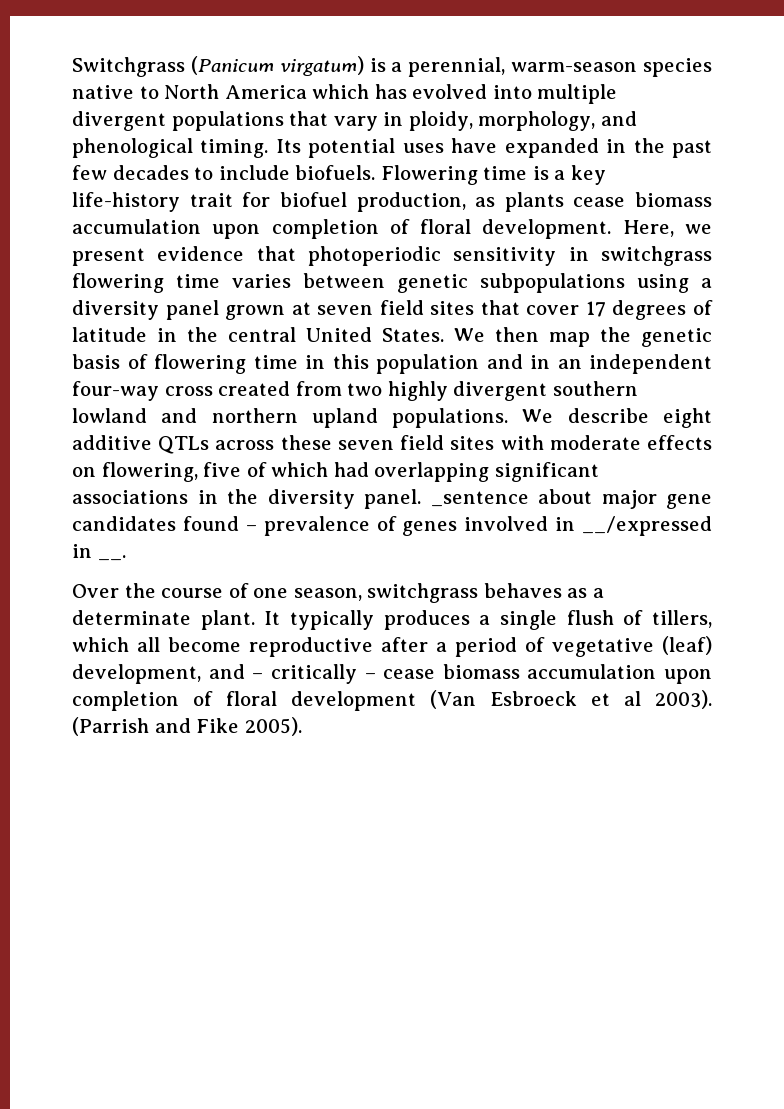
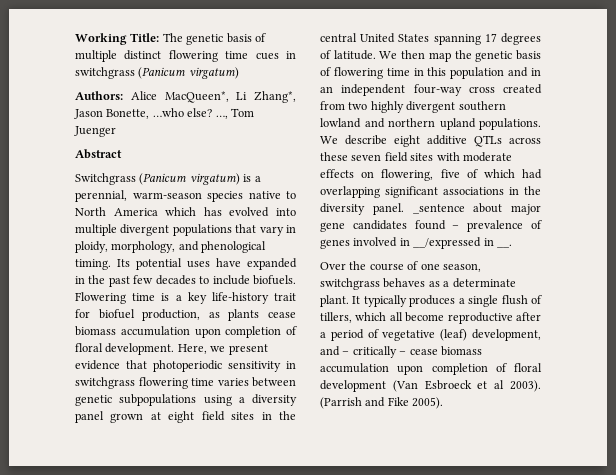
(72, 67) none -> [75,33,266,45] [75,50,296,62] [75,67,239,79] [75,91,296,103] [74,108,254,119] [74,126,116,137] [75,149,122,159] Working Title: The genetic basis of multiple distinct flowering time cues in switchgrass (Panicum virgatum) // Authors: Alice MacQueen*, Li Zhang*, Jason Bonette, …who else? …, Tom Juenger // Abstract //
[317,300,713,320] [72,327,445,342] seven field sites that cover 17 degrees of latitude in the central United States. -> [168,411,296,423] [320,33,541,45] [320,50,376,60] eight field sites in the central United States spanning 17 degrees of latitude.

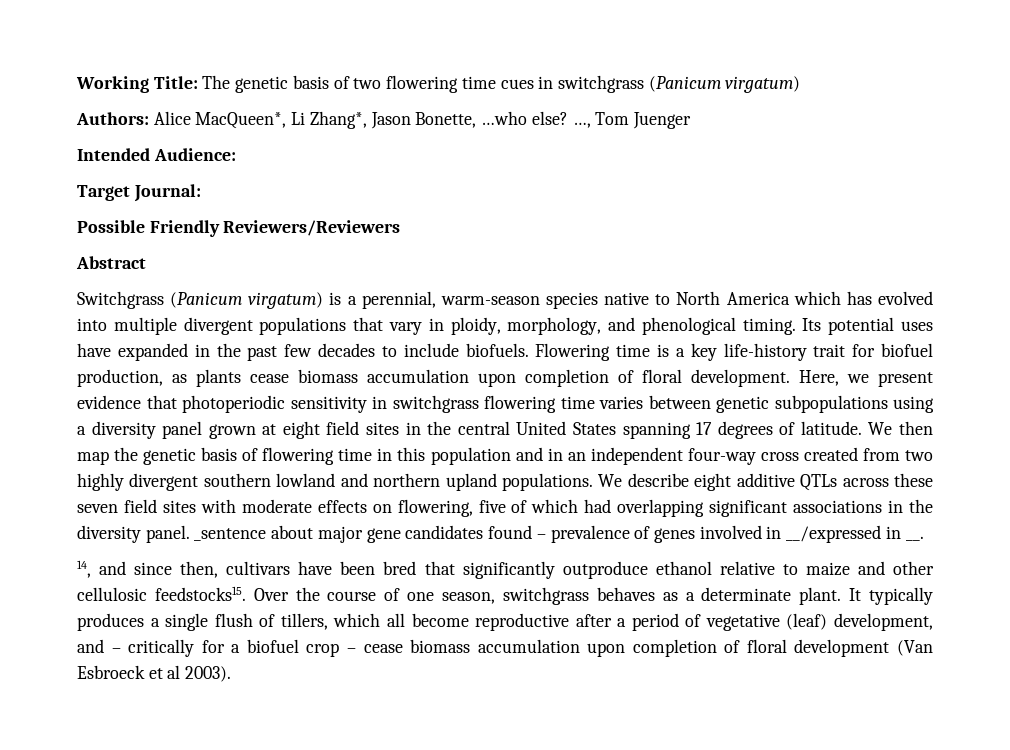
[75,50,162,62] multiple distinct -> [353,78,382,89] two
(116, 131) none -> [77,148,236,161] [77,184,201,202] [77,220,401,237] // Intended Audience: // Target Journal: // Possible Friendly Reviewers/Reviewers
(512, 246) none -> [77,560,934,579] [77,586,246,601] 14, and since then, cultivars have been bred that significantly outproduce ethanol relative to maize and other cellulosic feedstocks15.
(397, 352) none -> [201,639,340,657] for a biofuel crop
[320,397,444,409] (Parrish and Fike 2005). -> (232, 674) none

